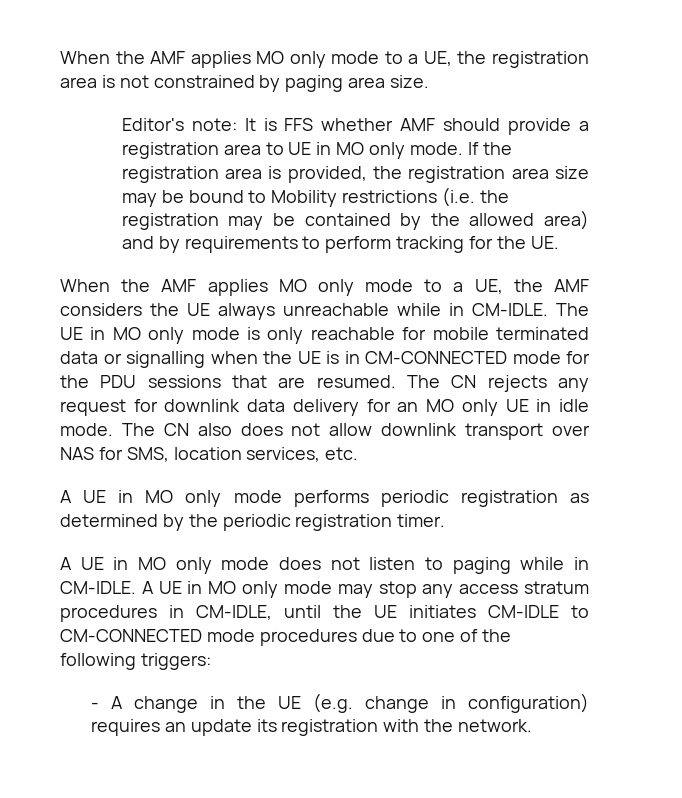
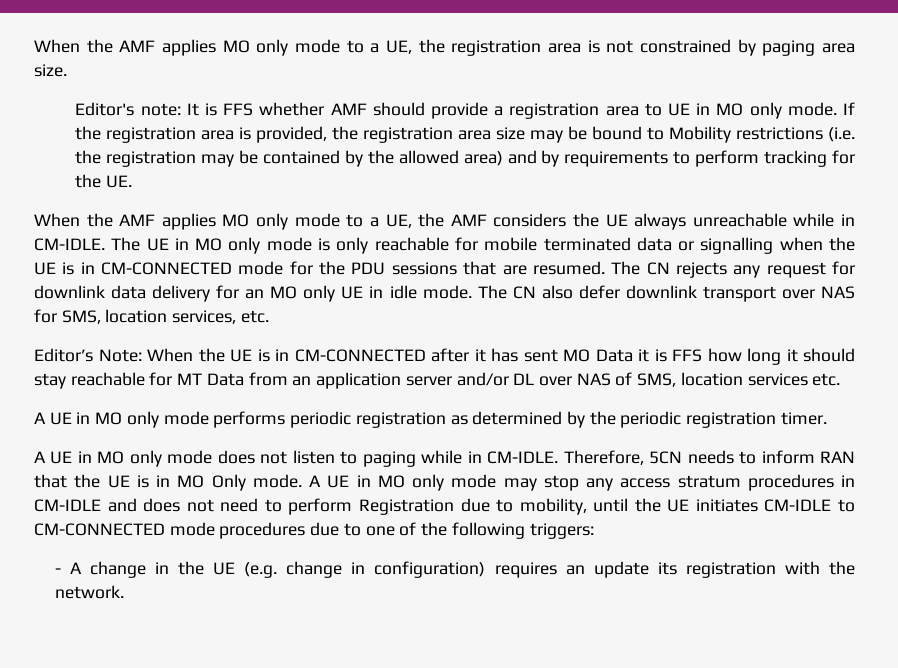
[240,423,373,436] does not allow -> [578,285,620,299] defer
(359, 453) none -> [34,348,855,365] [34,372,841,389] // Editor’s Note: When the UE is in CM-CONNECTED after it has sent MO Data it is FFS how long it should stay reachable for MT Data from an application server and/or DL over NAS of SMS, location services etc.
(136, 587) none -> [563,450,856,465] [34,474,302,491] Therefore, 5CN needs to inform RAN that the UE is in MO Only mode.
[196,605,272,620] CM-IDLE, -> [34,498,587,515] CM-IDLE and does not need to perform Registration due to mobility,

